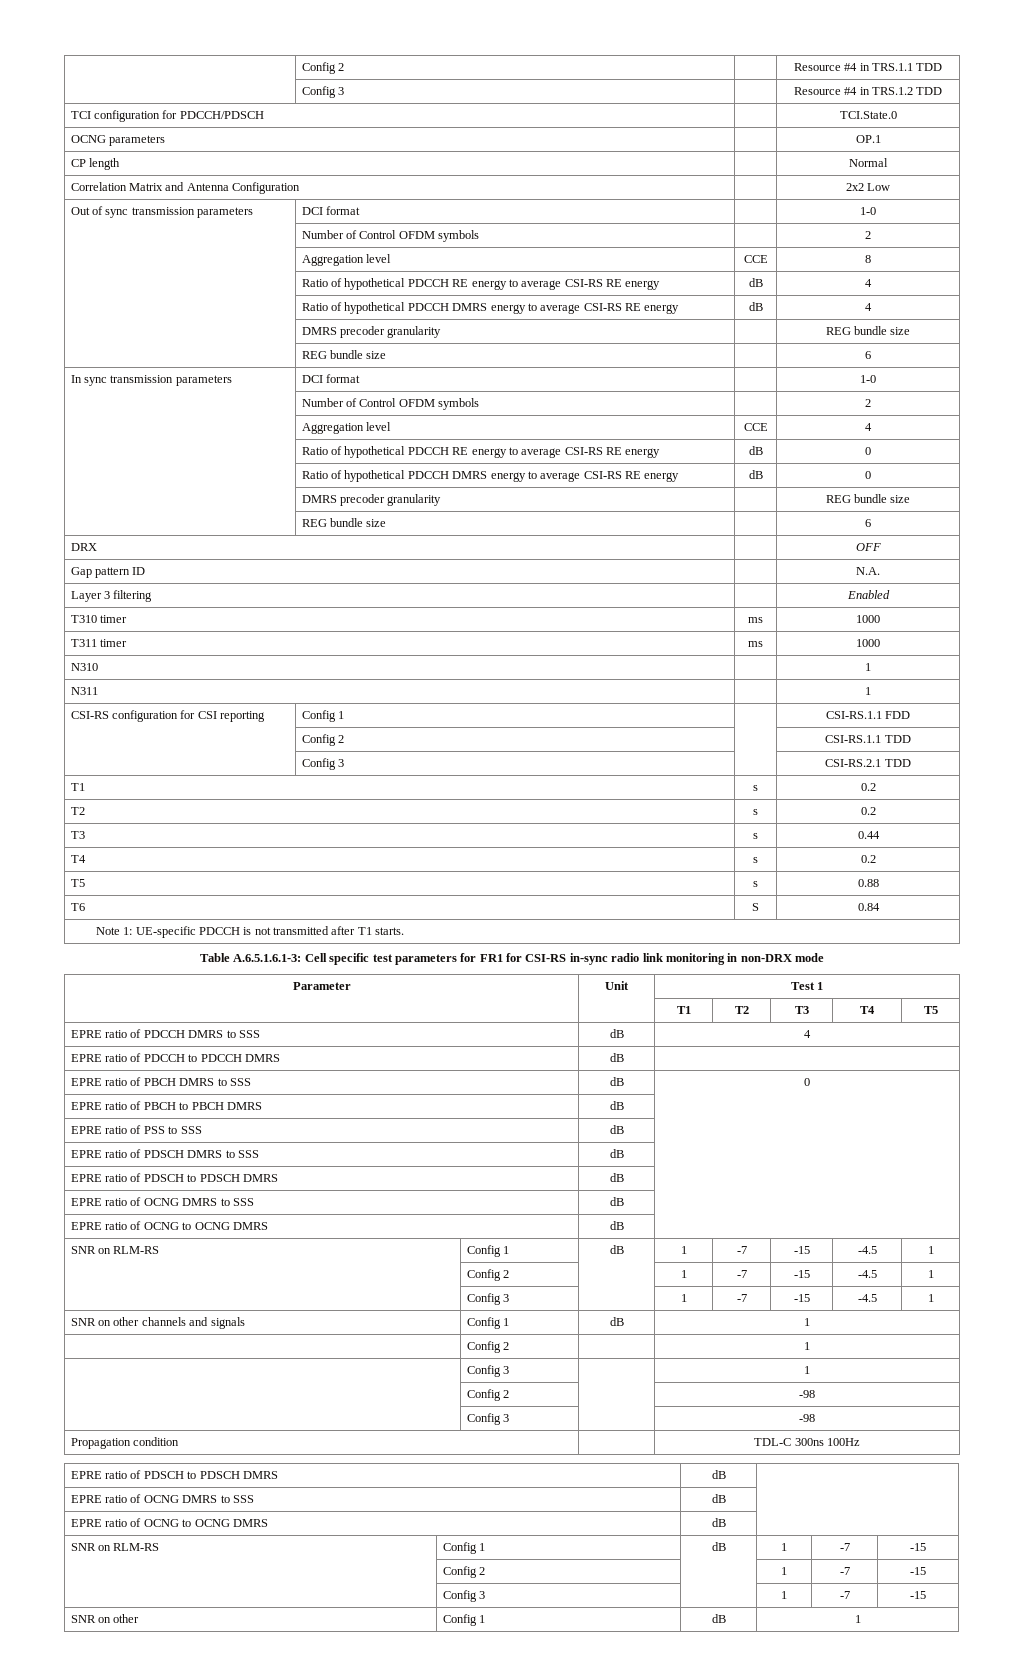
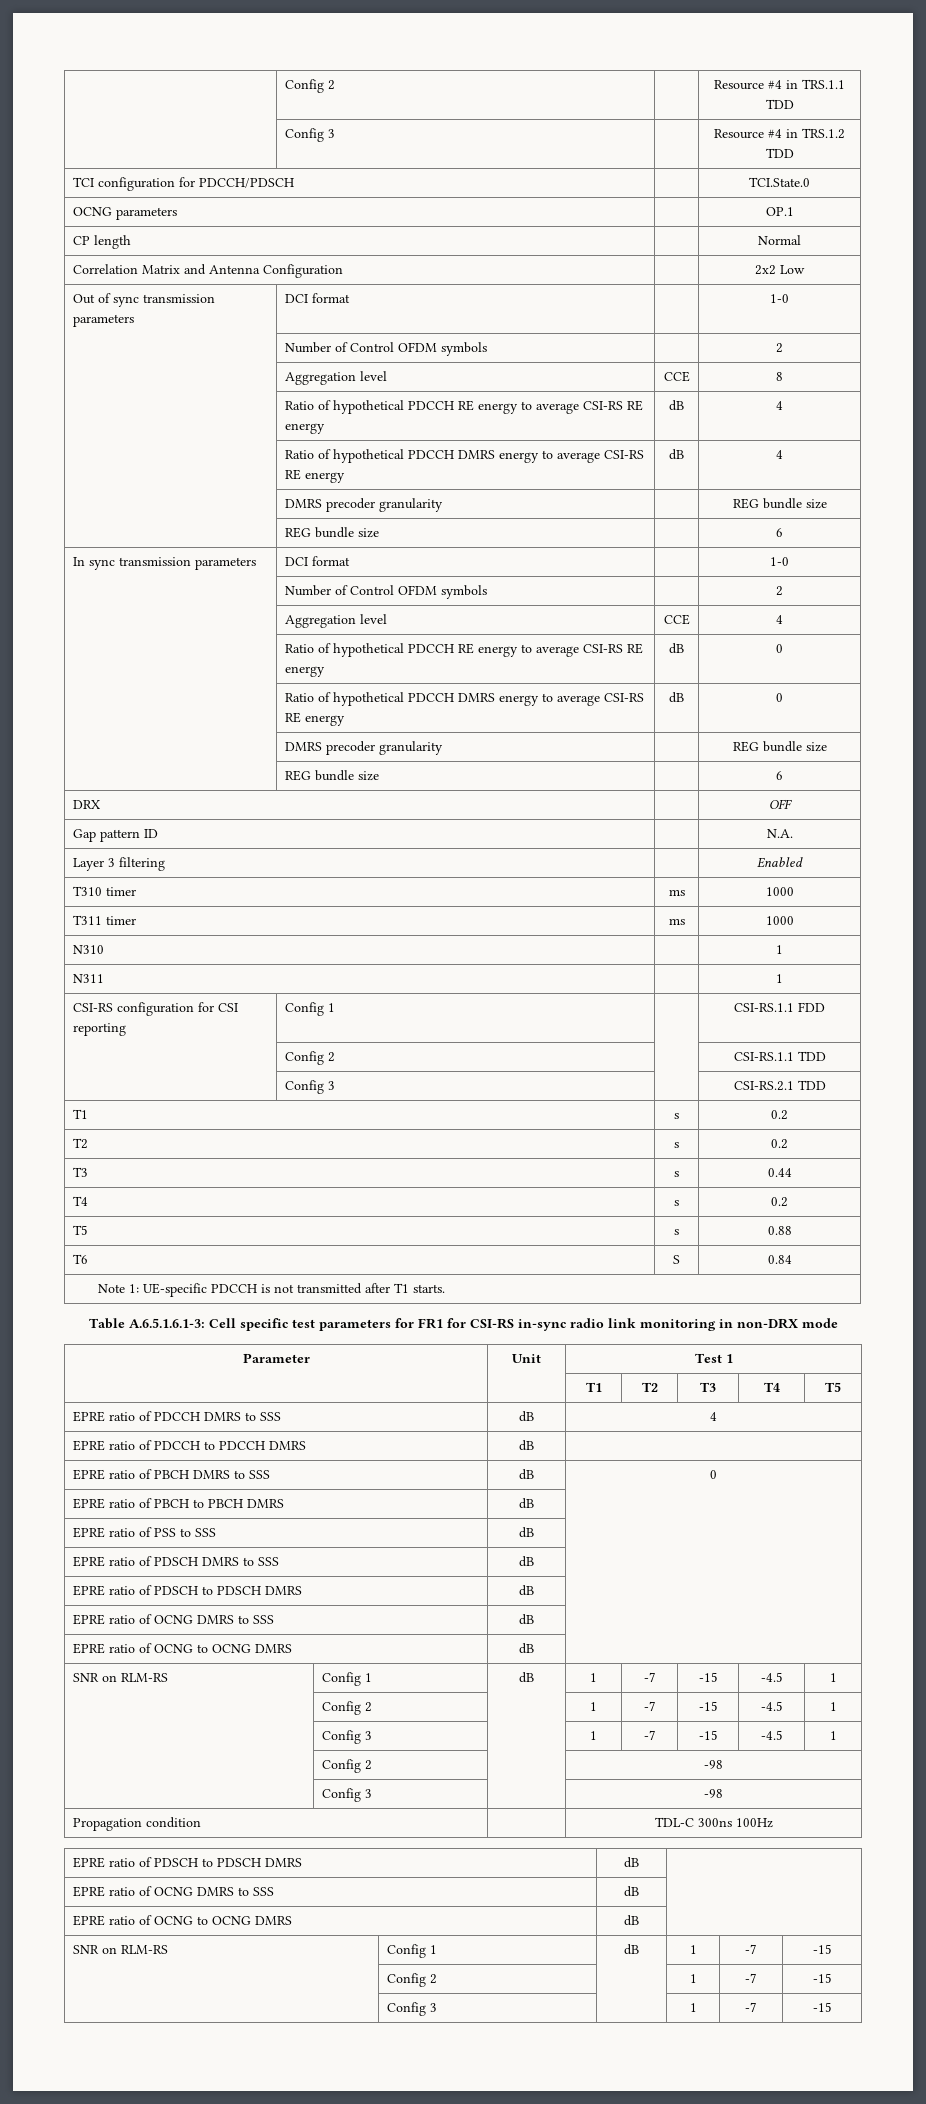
[70,1317,245,1329] [466,1317,509,1329] [609,1317,624,1326] [804,1318,810,1326] [466,1341,509,1353] [804,1342,810,1350] [466,1365,509,1377] [804,1366,810,1374] // SNR on other channels and signals | Config 1 | dB | 1 // | Config 2 | | 1 // | Config 3 | | 1 -> (837, 1735) none
[70,1614,140,1623] [442,1614,485,1626] [711,1614,726,1623] [854,1615,861,1623] // SNR on other | Config 1 | dB | 1 -> (832, 2007) none

